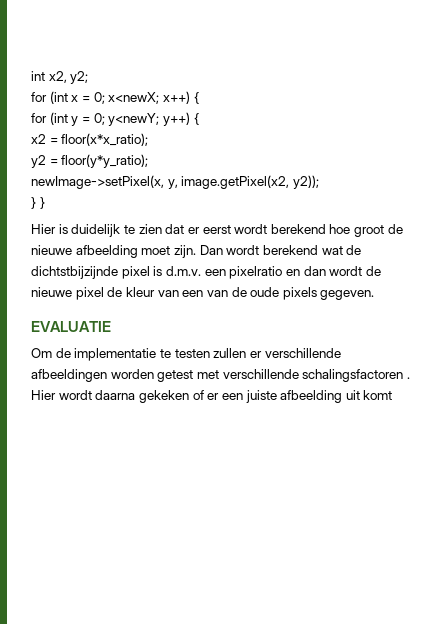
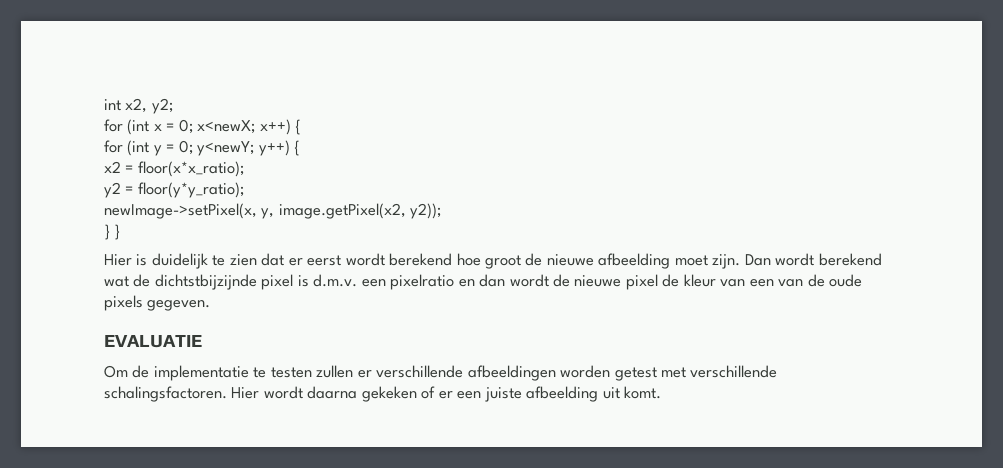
[302,369,410,382] schalingsfactoren . -> [104,386,227,402] schalingsfactoren.
[363,390,393,400] komt -> [624,386,662,399] komt.

